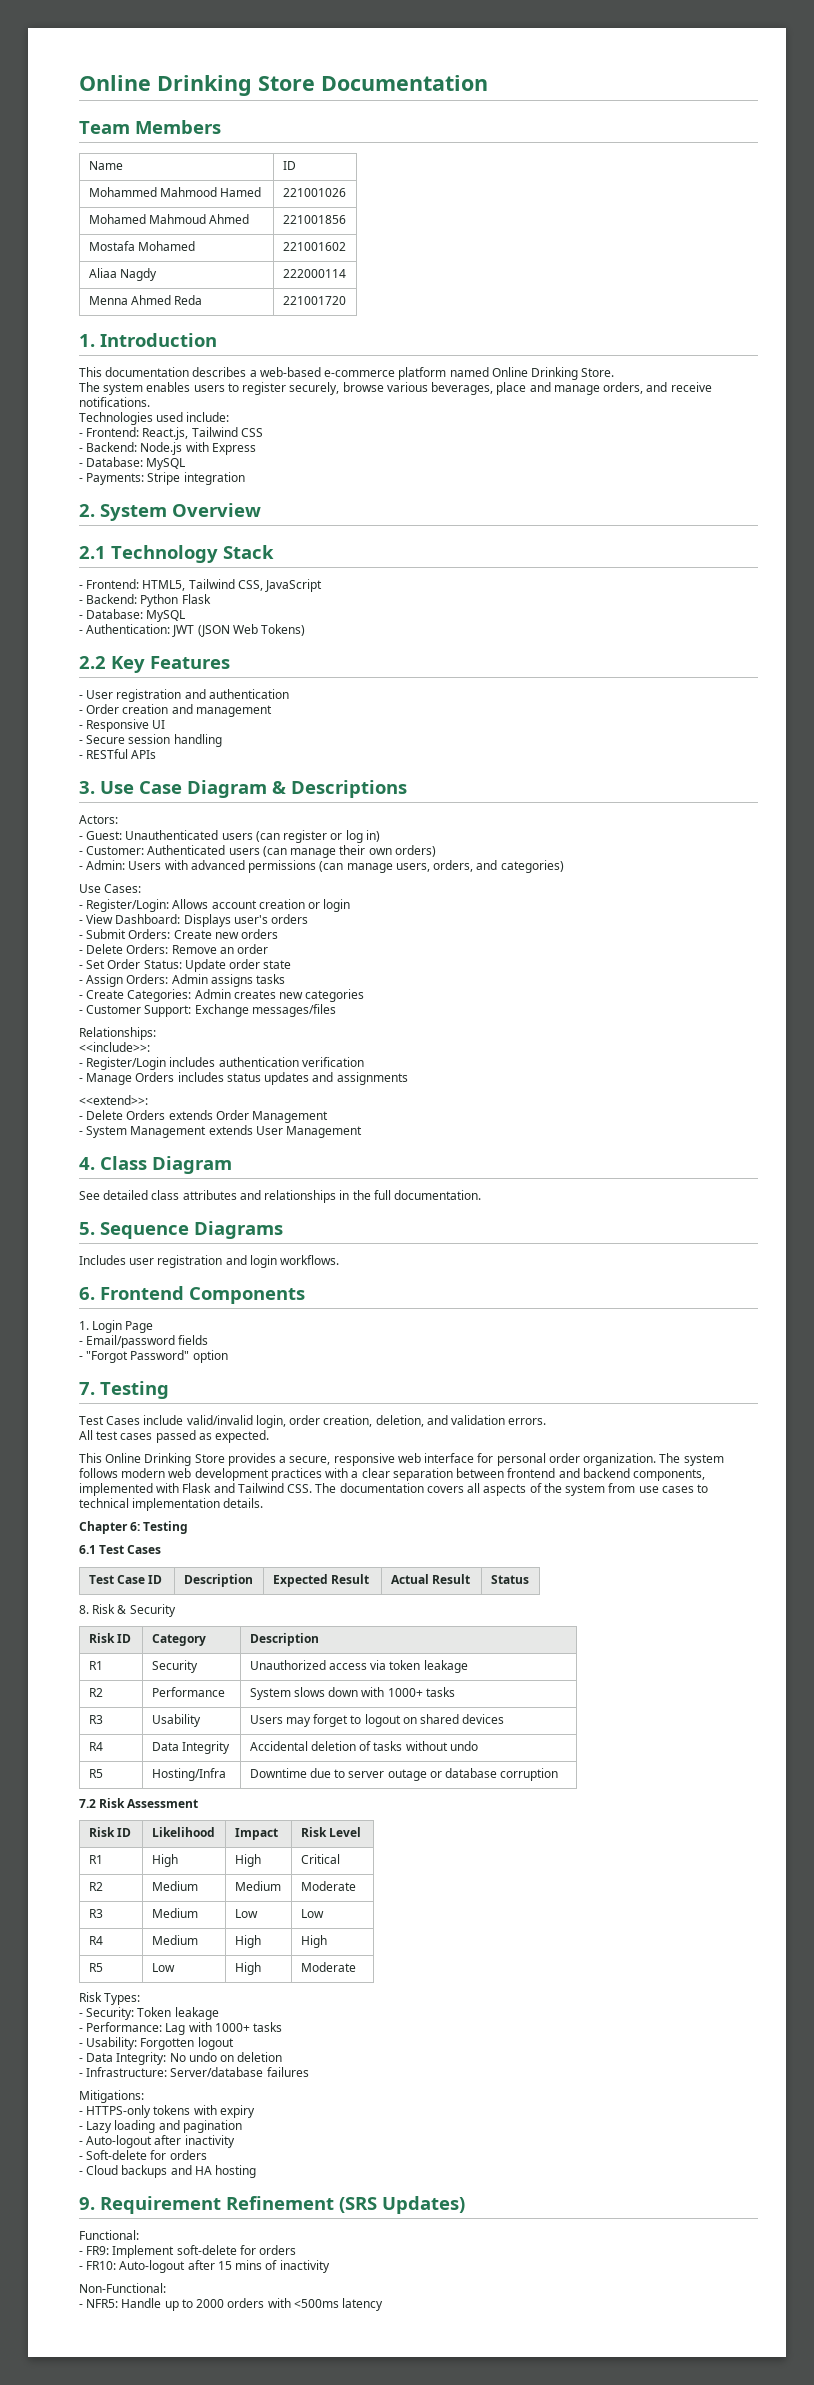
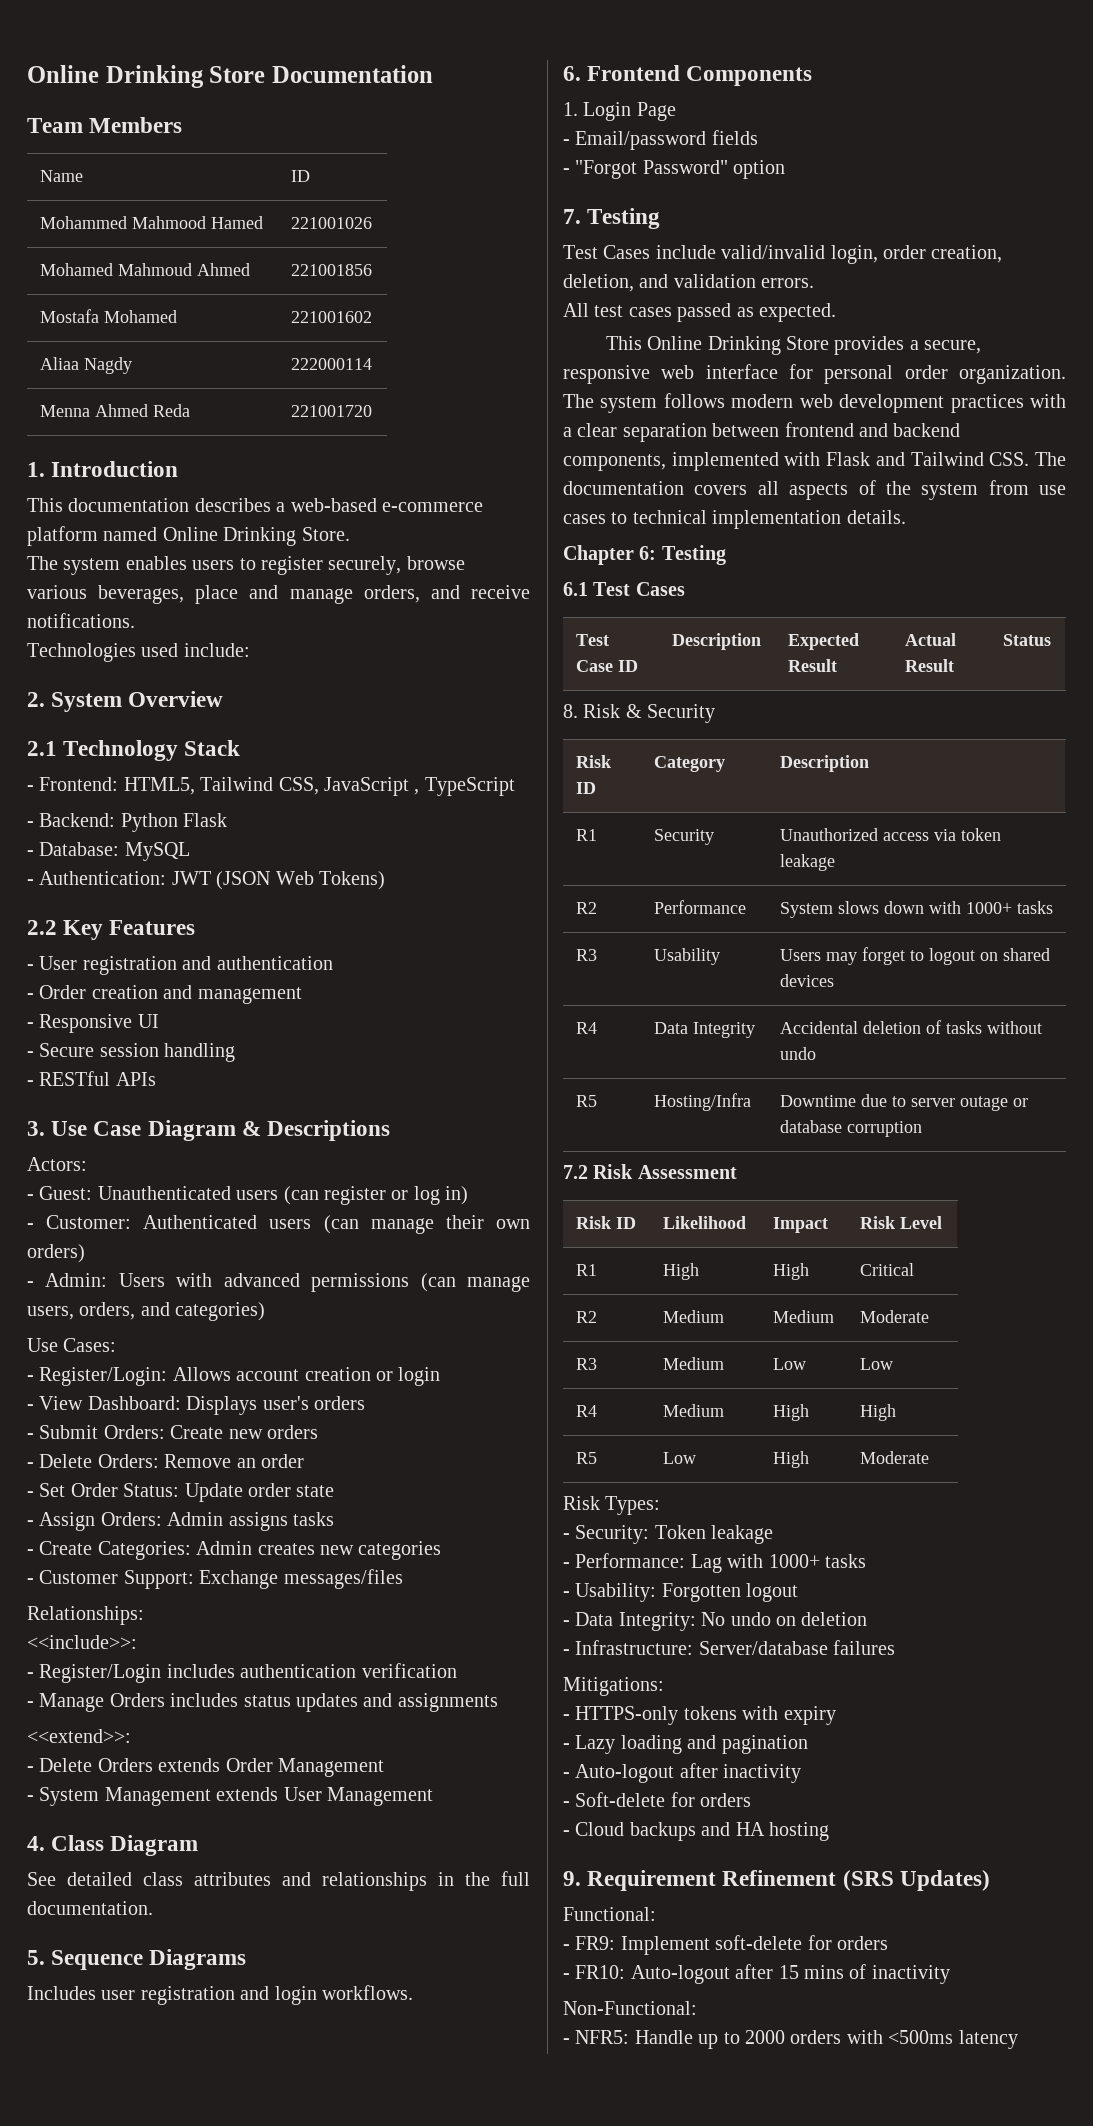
[79,427,263,440] [79,442,256,455] [79,457,186,470] [79,472,245,485] // - Frontend: React.js, Tailwind CSS // - Backend: Node.js with Express // - Database: MySQL // - Payments: Stripe integration -> (250, 650) none
(323, 585) none -> [414,777,515,796] , TypeScript

